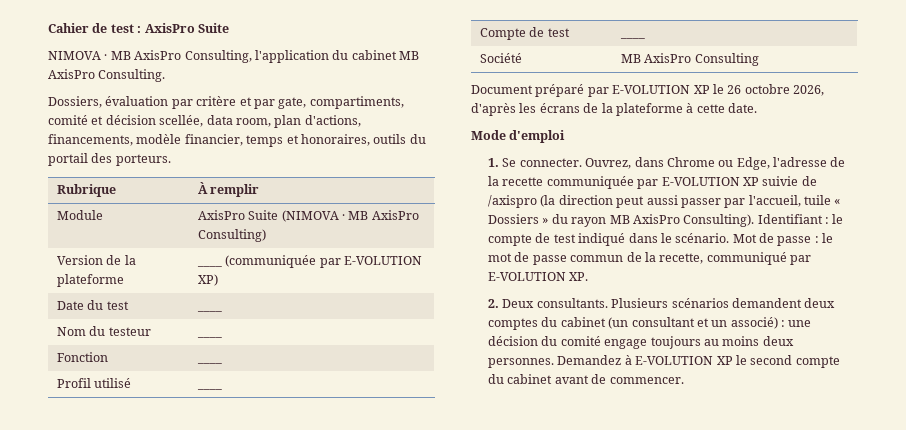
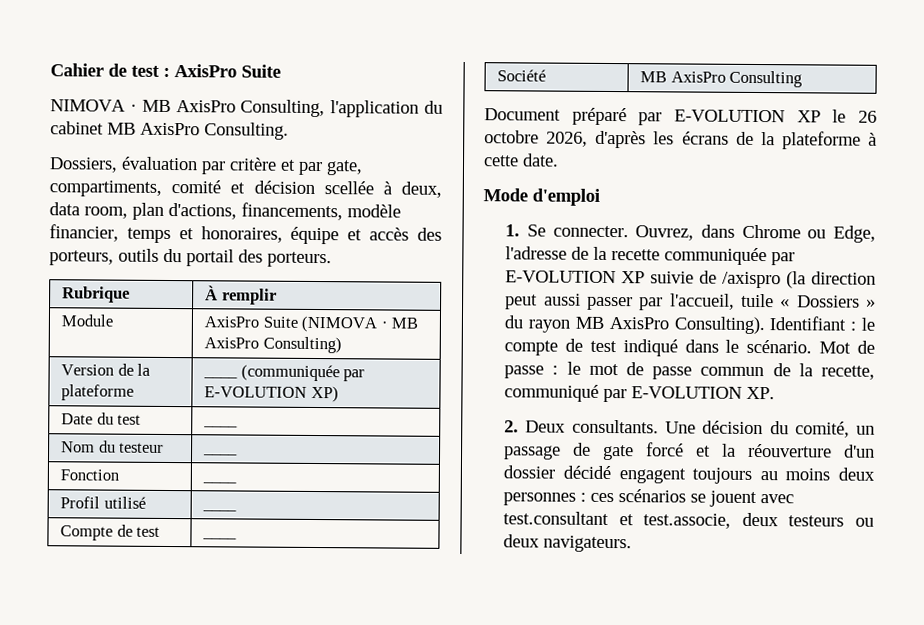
[159,115,204,127] scellée, -> [323,181,443,198] scellée à deux,
(370, 140) none -> [290,226,442,245] [49,250,114,266] équipe et accès des porteurs,
[611,298,836,308] [488,317,812,330] [488,336,794,349] [488,355,840,368] [488,374,684,384] Plusieurs scénarios demandent deux comptes du cabinet (un consultant et un associé) : une décision du comité engage toujours au moins deux personnes. Demandez à E-VOLUTION XP le second compte du cabinet avant de commencer. -> [664,420,875,438] [504,442,875,461] [503,465,875,484] [503,489,795,508] [503,511,874,529] [503,534,633,553] Une décision du comité, un passage de gate forcé et la réouverture d'un dossier décidé engagent toujours au moins deux personnes : ces scénarios se jouent avec test.consultant et test.associe, deux testeurs ou deux navigateurs.

